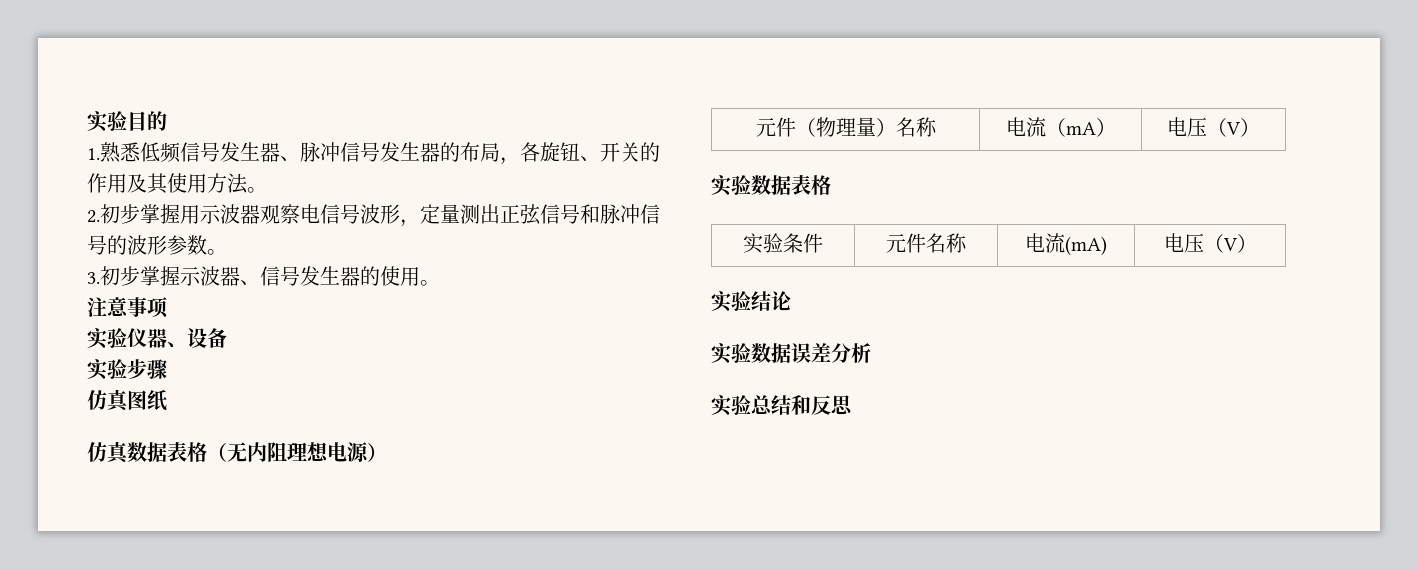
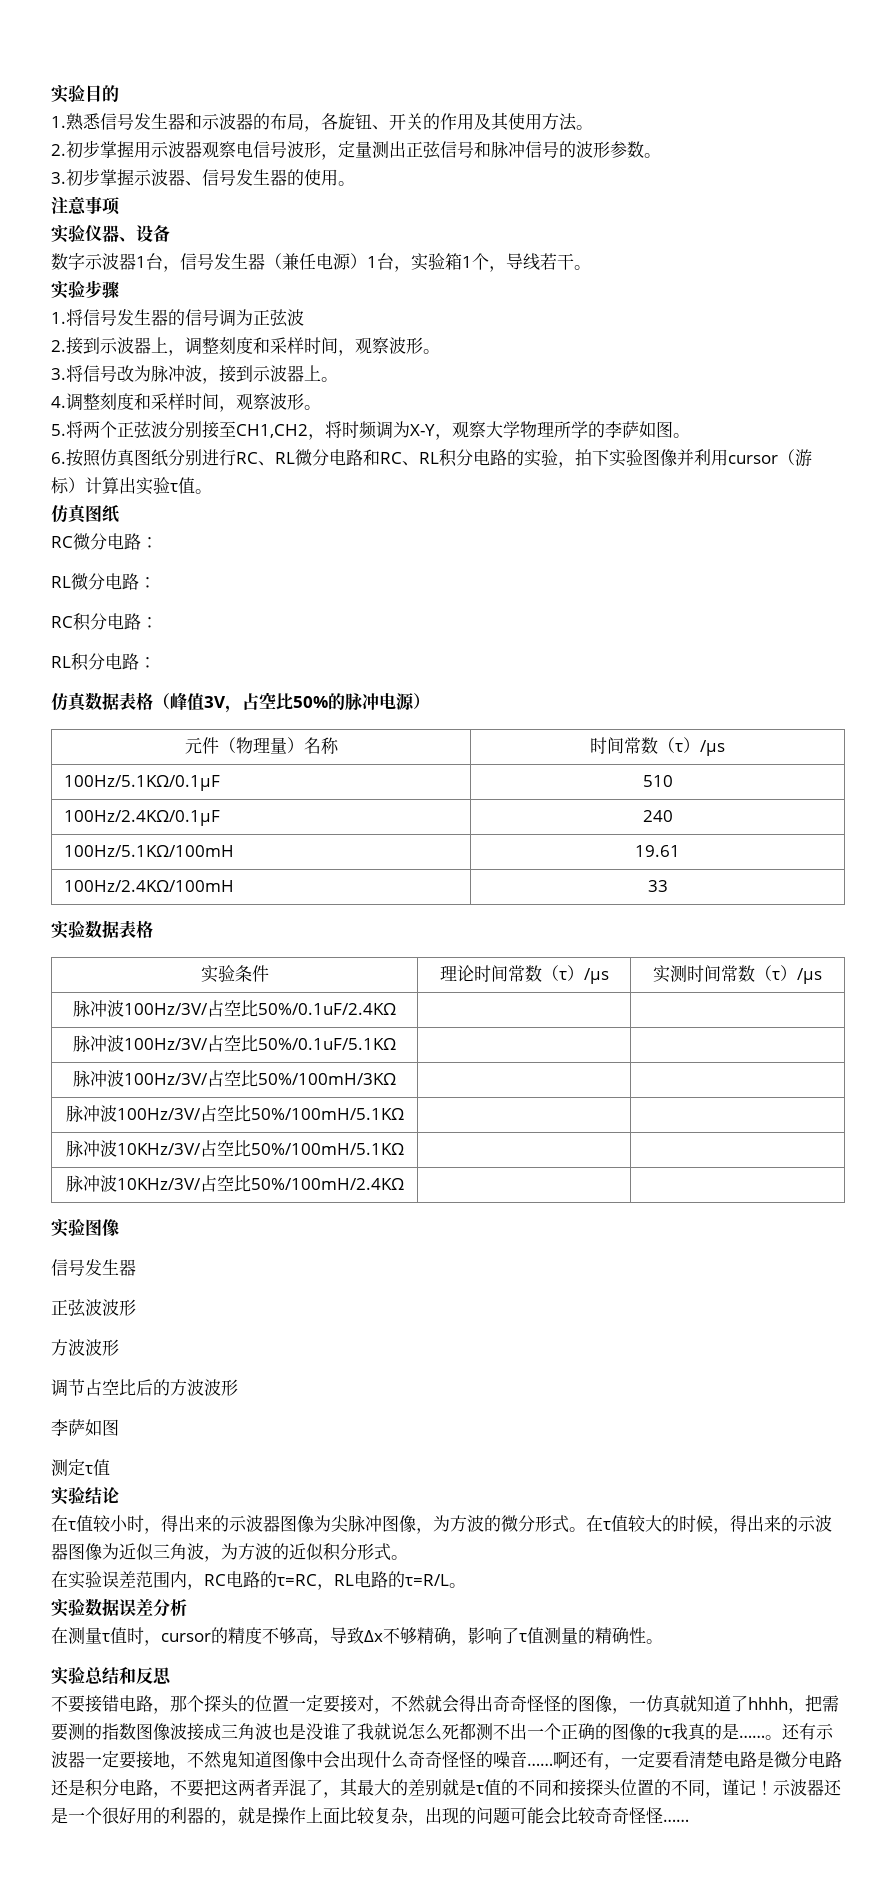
[140,142,420,163] 低频信号发生器、脉冲信号发生 -> [100,113,236,130] 信号发生器和示波
[87,359,167,380] [87,389,167,412] [87,441,329,464] 实验步骤 // 仿真图纸 // 仿真数据表格（无内阻理想 -> [51,253,591,272] [51,280,119,299] [51,309,304,327] [51,337,440,356] [51,365,338,384] [51,393,321,412] [51,421,690,440] [51,449,812,468] [51,477,212,495] [51,504,119,524] [51,533,158,550] [51,573,156,590] [51,613,158,631] [51,653,156,671] [51,692,379,713] 数字示波器1台，信号发生器（兼任电源）1台，实验箱1个，导线若干。 // 实验步骤 // 1.将信号发生器的信号调为正弦波 // 2.接到示波器上，调整刻度和采样时间，观察波形。 // 3.将信号改为脉冲波，接到示波器上。 // 4.调整刻度和采样时间，观察波形。 // 5.将两个正弦波分别接至CH1,CH2，将时频调为X-Y，观察大学物理所学的李萨如图。 // 6.按照仿真图纸分别进行RC、RL微分电路和RC、RL积分电路的实验，拍下实验图像并利用cursor（游标）计算出实验τ值。 // 仿真图纸 // RC微分电路： // RL微分电路： // RC积分电路： // RL积分电路： // 仿真数据表格（峰值3V，占空比50%的脉冲
[1005,117,1116,137] [1167,117,1260,137] 电流（mA） | 电压（V） -> [590,737,725,756] [63,775,220,791] [642,775,673,787] [63,810,220,826] [642,810,673,822] [63,845,234,857] [635,845,680,857] [63,880,234,892] [647,880,668,892] 时间常数（τ）/μs // 100Hz/5.1KΩ/0.1μF | 510 // 100Hz/2.4KΩ/0.1μF | 240 // 100Hz/5.1KΩ/100mH | 19.61 // 100Hz/2.4KΩ/100mH | 33
[886,233,967,253] [1025,233,1107,256] [1163,233,1257,253] [711,291,791,312] [711,343,871,364] [711,395,853,416] 元件名称 | 电流(mA) | 电压（V） // 实验结论 // 实验数据误差分析 // 实验总结和反思 -> [439,965,609,984] [653,965,822,984] [73,1000,396,1017] [73,1035,396,1052] [73,1070,396,1087] [65,1105,404,1122] [65,1140,404,1157] [65,1175,404,1192] [51,1219,119,1237] [51,1259,136,1276] [51,1299,136,1317] [51,1339,119,1356] [51,1379,238,1397] [51,1419,119,1436] [51,1459,110,1476] [51,1487,119,1505] [51,1515,832,1534] [51,1543,408,1562] [51,1571,466,1590] [51,1598,187,1617] [51,1627,663,1646] [51,1667,172,1685] [51,1694,839,1714] [51,1722,834,1741] [51,1751,842,1770] [51,1778,842,1798] [51,1806,689,1826] 理论时间常数（τ）/μs | 实测时间常数（τ）/μs // 脉冲波100Hz/3V/占空比50%/0.1uF/2.4KΩ | | // 脉冲波100Hz/3V/占空比50%/0.1uF/5.1KΩ | | // 脉冲波100Hz/3V/占空比50%/100mH/3KΩ | | // 脉冲波100Hz/3V/占空比50%/100mH/5.1KΩ | | // 脉冲波10KHz/3V/占空比50%/100mH/5.1KΩ | | // 脉冲波10KHz/3V/占空比50%/100mH/2.4KΩ | | // 实验图像 // 信号发生器 // 正弦波波形 // 方波波形 // 调节占空比后的方波波形 // 李萨如图 // 测定τ值 // 实验结论 // 在τ值较小时，得出来的示波器图像为尖脉冲图像，为方波的微分形式。在τ值较大的时候，得出来的示波器图像为近似三角波，为方波的近似积分形式。 // 在实验误差范围内，RC电路的τ=RC，RL电路的τ=R/L。 // 实验数据误差分析 // 在测量τ值时，cursor的精度不够高，导致Δx不够精确，影响了τ值测量的精确性。 // 实验总结和反思 // 不要接错电路，那个探头的位置一定要接对，不然就会得出奇奇怪怪的图像，一仿真就知道了hhhh，把需要测的指数图像波接成三角波也是没谁了我就说怎么死都测不出一个正确的图像的τ我真的是……。还有示波器一定要接地，不然鬼知道图像中会出现什么奇奇怪怪的噪音……啊还有，一定要看清楚电路是微分电路还是积分电路，不要把这两者弄混了，其最大的差别就是τ值的不同和接探头位置的不同，谨记！示波器还是一个很好用的利器的，就是操作上面比较复杂，出现的问题可能会比较奇奇怪怪……

